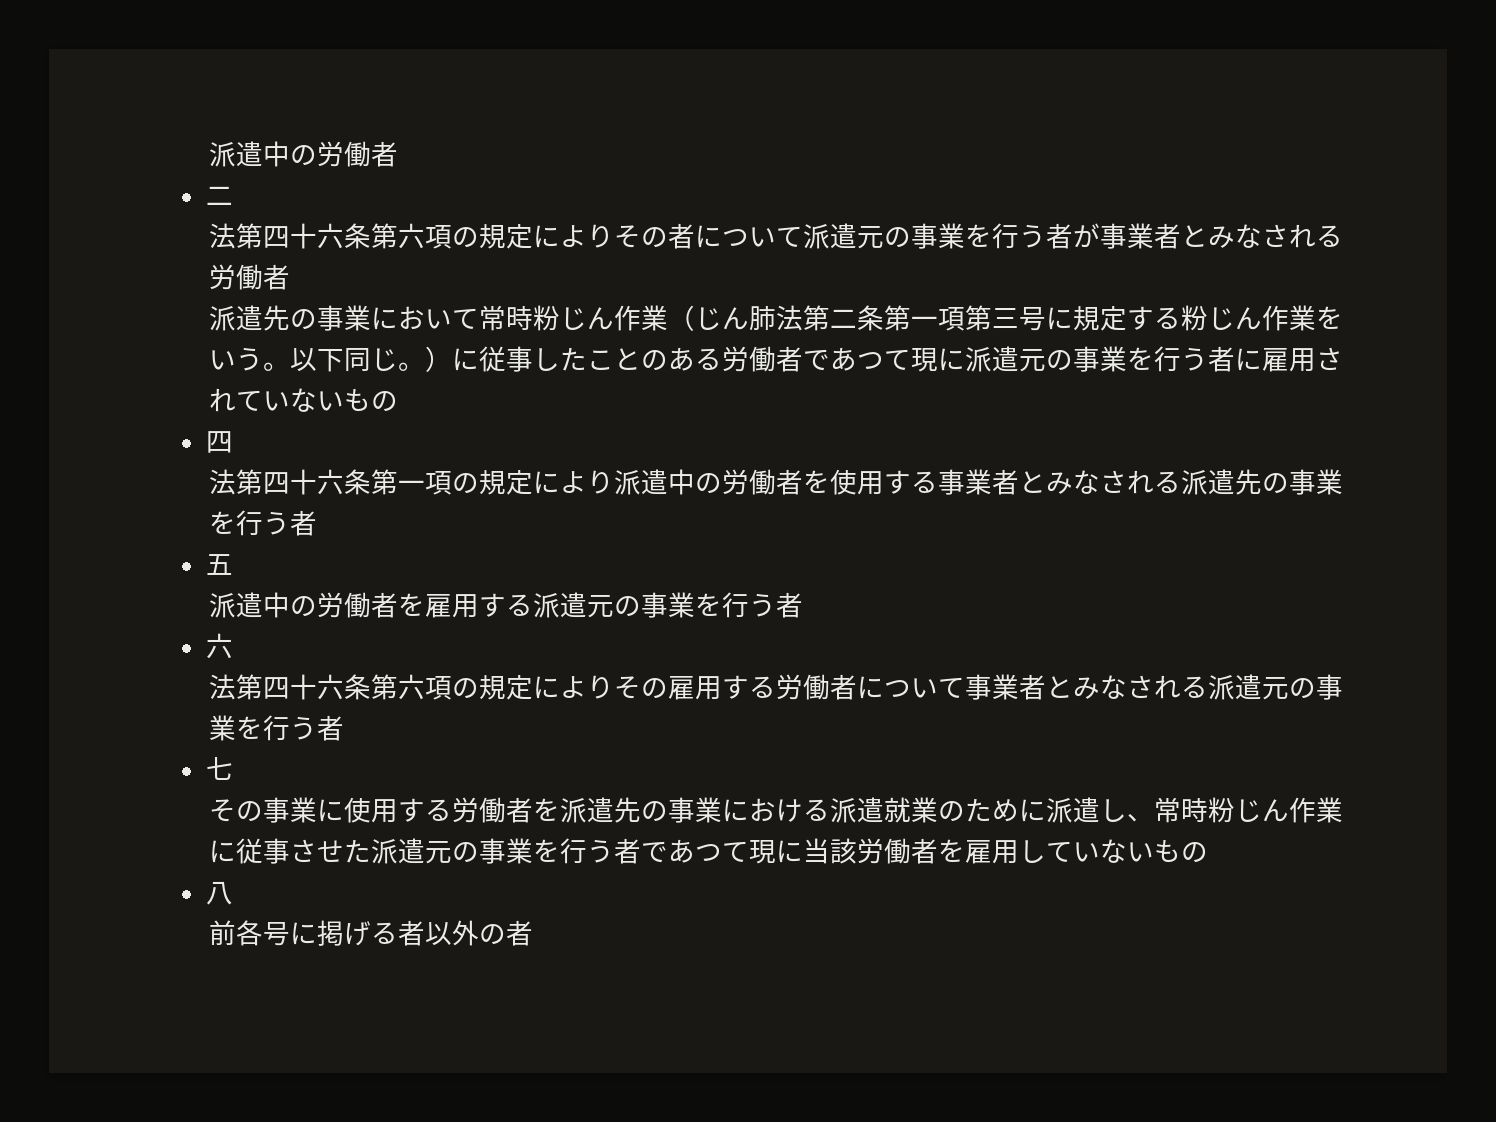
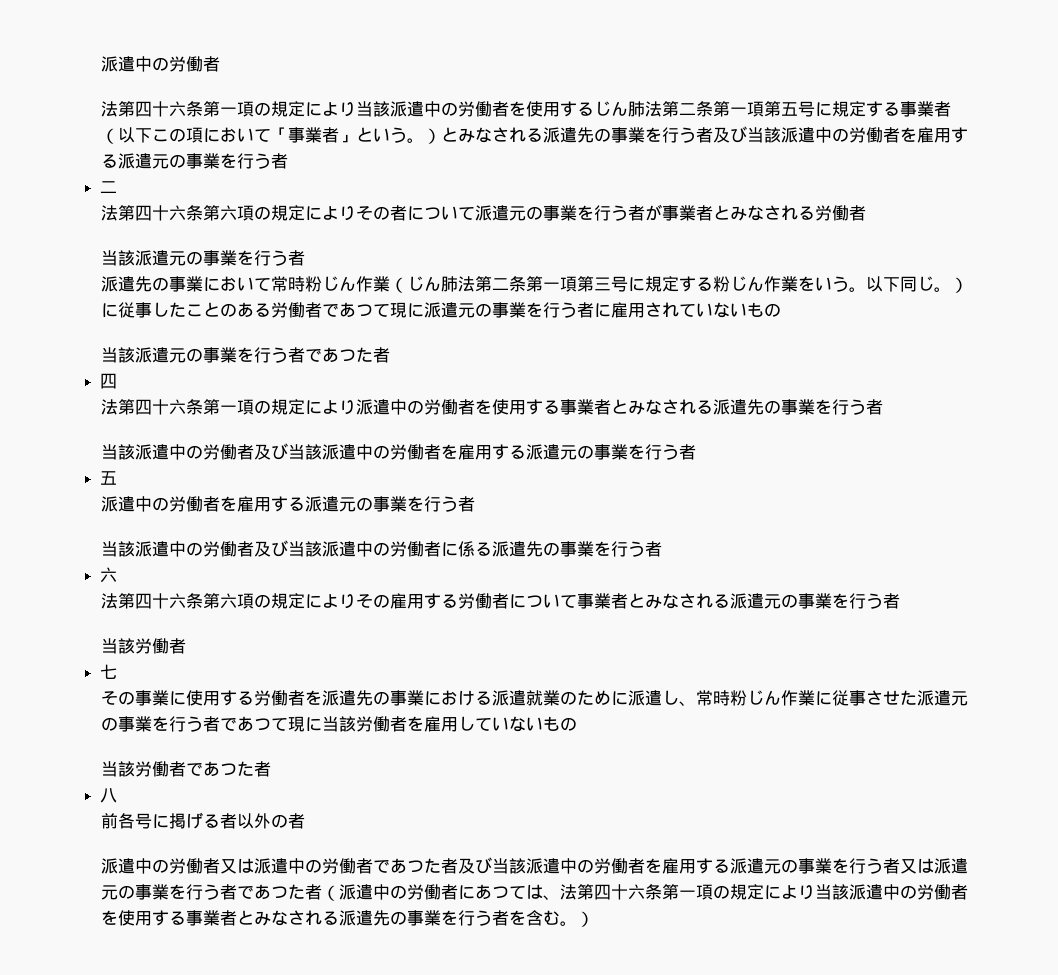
[209,141,399,167] 派遣中の労働者 -> [101,56,221,72] [101,101,952,117] [101,126,969,144] [101,153,289,169] 派遣中の労働者 // 法第四十六条第一項の規定により当該派遣中の労働者を使用するじん肺法第二条第一項第五号に規定する事業者（以下この項において「事業者」という。）とみなされる派遣先の事業を行う者及び当該派遣中の労働者を雇用する派遣元の事業を行う者
(291, 277) none -> [101,250,306,266] // 当該派遣元の事業を行う者
(399, 401) none -> [101,347,391,363] // 当該派遣元の事業を行う者であつた者
(318, 523) none -> [101,443,697,460] // 当該派遣中の労働者及び当該派遣中の労働者を雇用する派遣元の事業を行う者
(804, 605) none -> [101,540,663,557] // 当該派遣中の労働者及び当該派遣中の労働者に係る派遣先の事業を行う者
(345, 728) none -> [101,638,187,654] // 当該労働者
(1209, 852) none -> [101,761,272,777] // 当該労働者であつた者
(534, 933) none -> [101,857,969,874] [101,884,969,901] [101,910,595,927] // 派遣中の労働者又は派遣中の労働者であつた者及び当該派遣中の労働者を雇用する派遣元の事業を行う者又は派遣元の事業を行う者であつた者（派遣中の労働者にあつては、法第四十六条第一項の規定により当該派遣中の労働者を使用する事業者とみなされる派遣先の事業を行う者を含む。）

